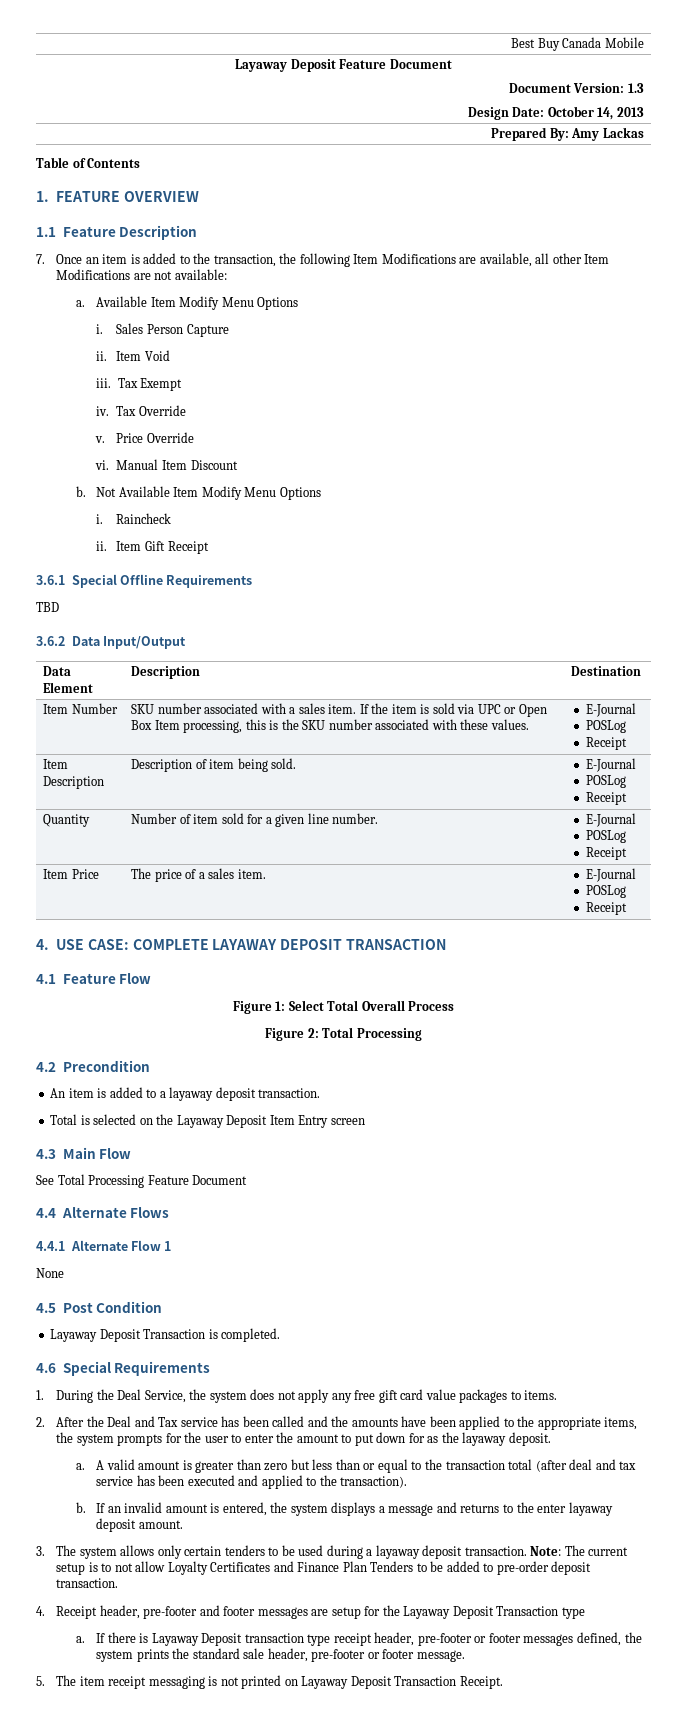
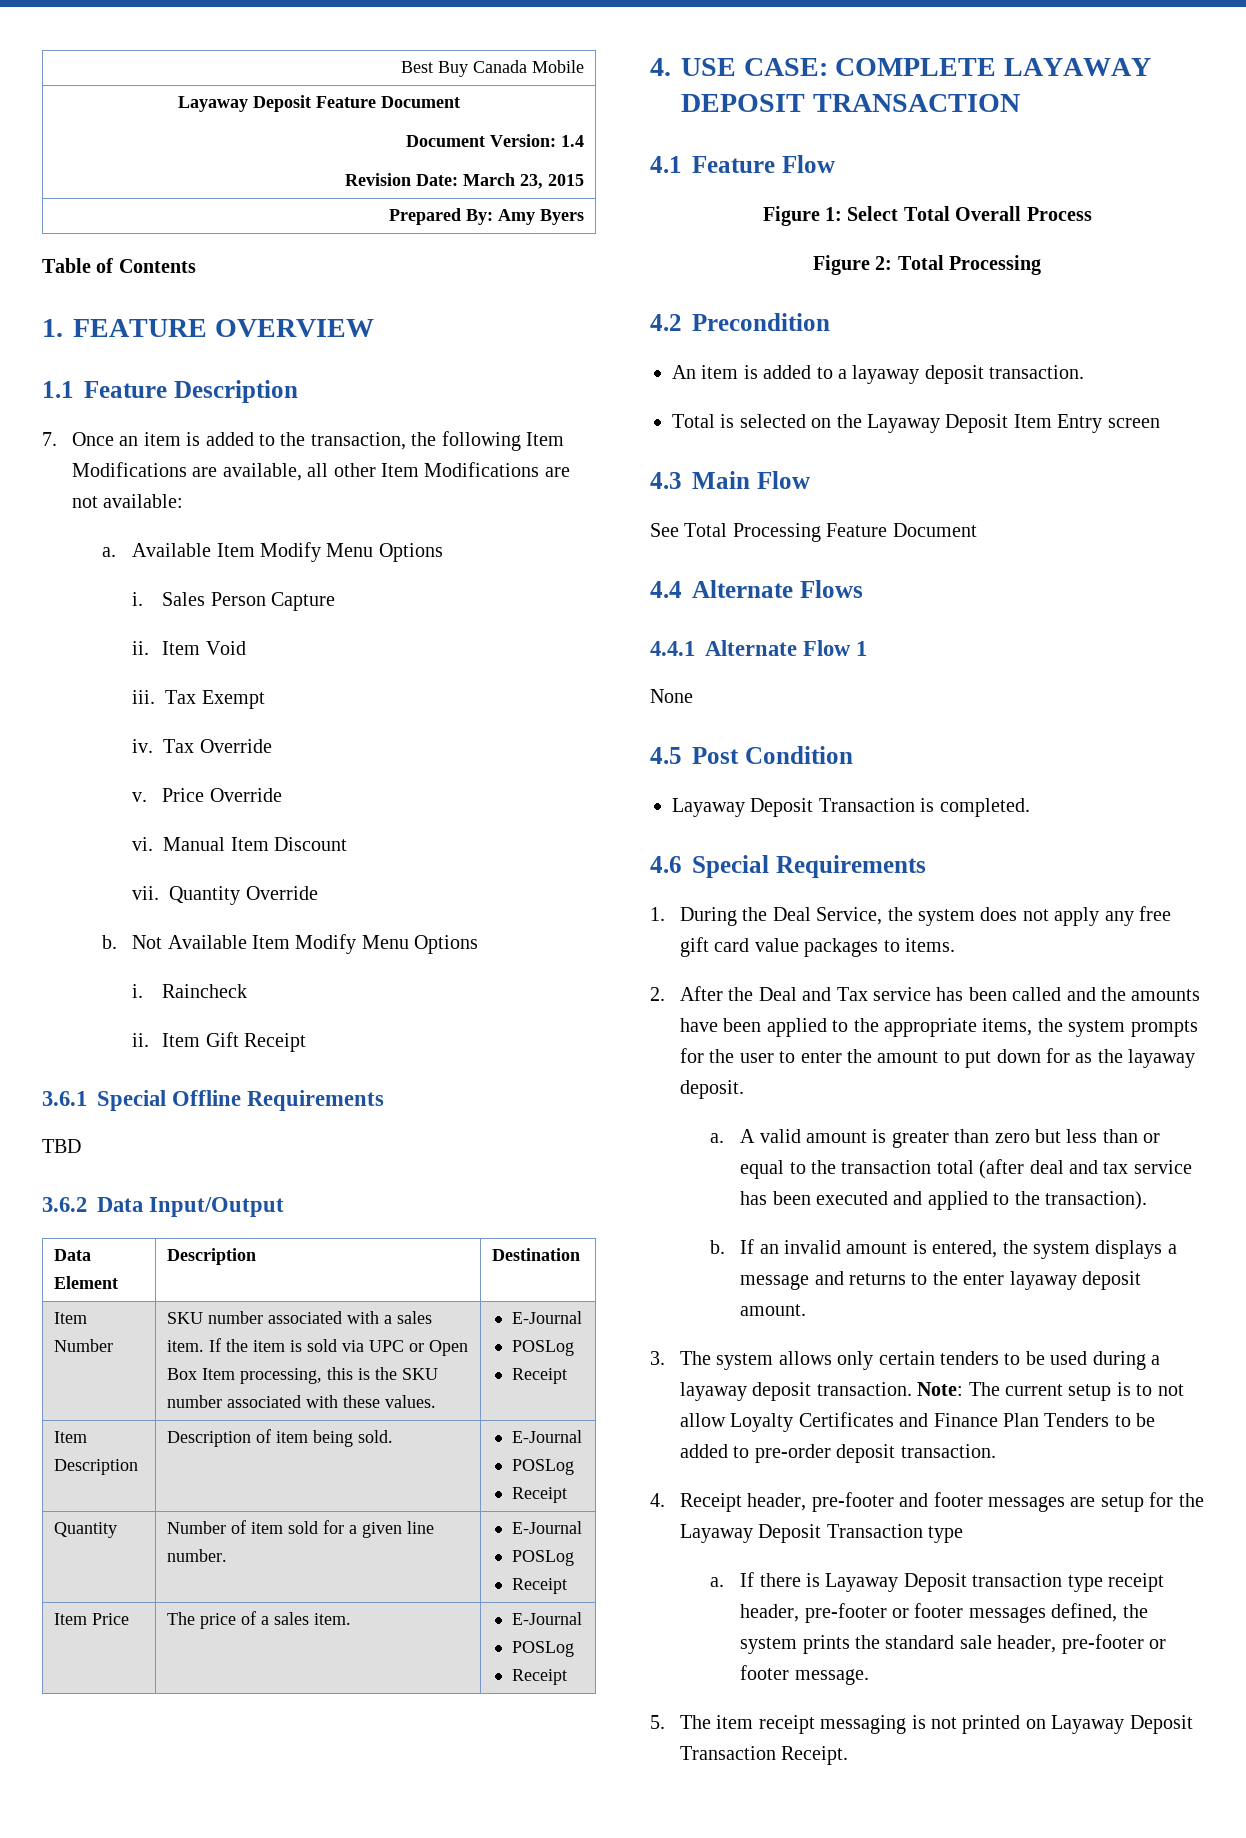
[627,83,644,93] [467,106,644,120] 1.3 // Design Date: October 14, 2013 -> [561,135,585,147] [345,173,585,189] 1.4 // Revision Date: March 23, 2015
[602,127,644,138] Lackas -> [540,209,585,225] Byers
(238, 465) none -> [132,886,318,905] // vii. Quantity Override

